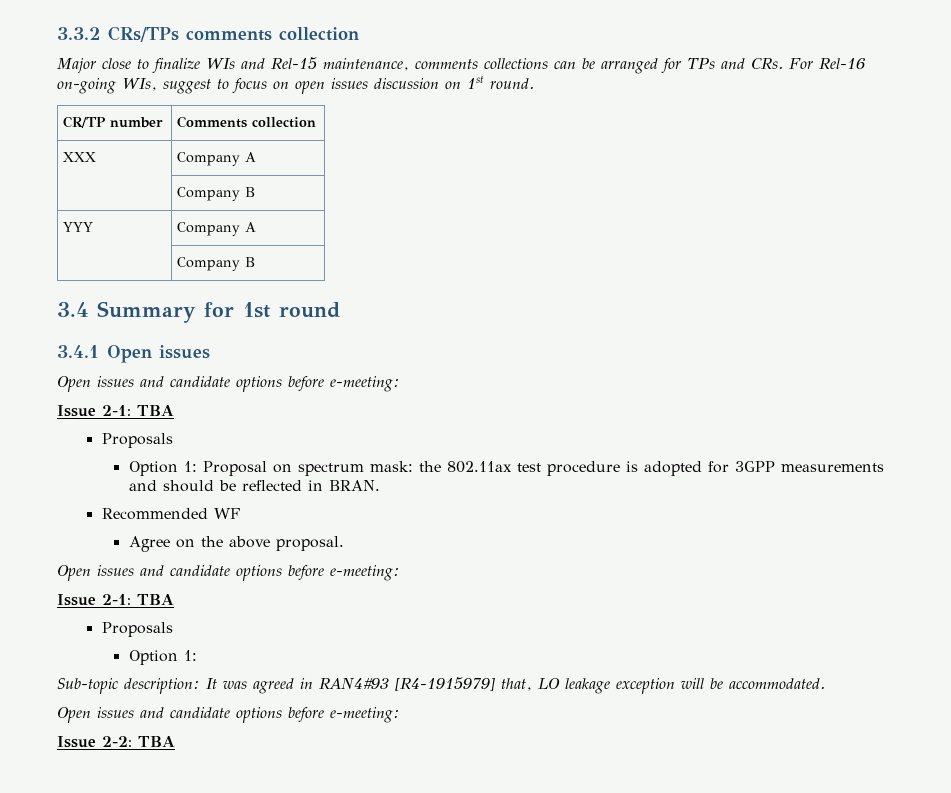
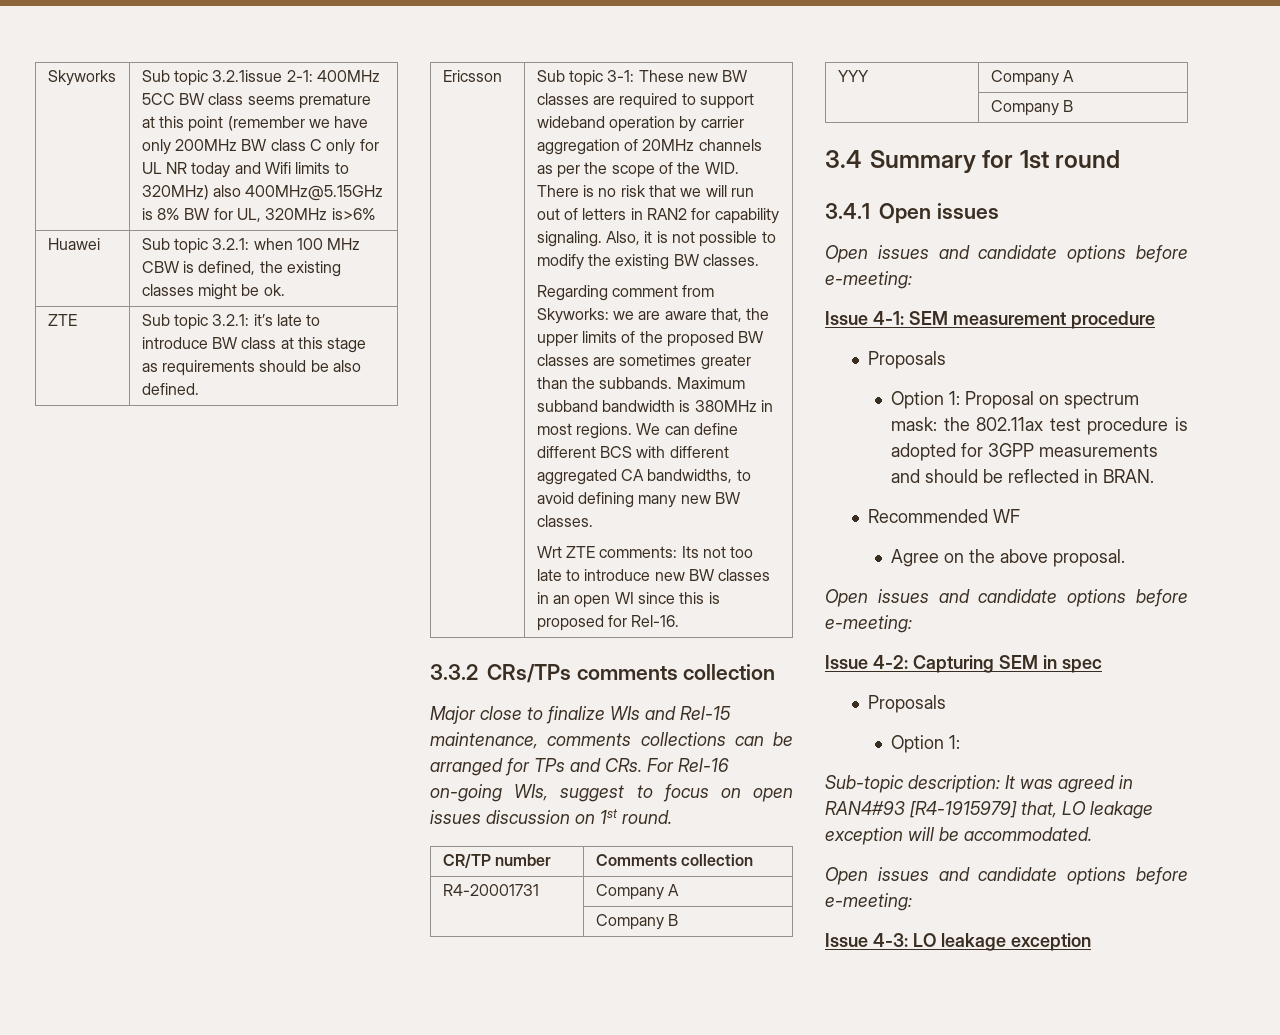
(57, 33) none -> [47,70,116,86] [141,70,381,86] [141,93,372,109] [141,116,369,132] [141,139,379,155] [141,162,349,178] [141,185,384,201] [141,208,376,222] [47,238,100,250] [141,238,361,254] [141,261,342,277] [141,284,285,300] [47,314,77,326] [141,314,321,330] [141,337,367,353] [141,360,362,376] [141,383,199,395] [442,70,502,82] [536,70,749,86] [536,93,755,109] [536,116,744,132] [536,139,762,155] [536,162,739,178] [536,185,755,197] [536,208,779,224] [536,231,776,247] [536,254,760,270] [536,285,715,301] [536,308,770,324] [536,331,765,347] [536,354,751,370] [536,377,745,389] [536,400,774,412] [536,423,739,439] [536,446,729,458] [536,469,751,485] [536,492,742,508] [536,515,593,527] [536,546,754,558] [536,569,771,581] [536,592,720,608] [536,615,680,631] Skyworks | Sub topic 3.2.1issue 2-1: 400MHz 5CC BW class seems premature at this point (remember we have only 200MHz BW class C only for UL NR today and Wifi limits to 320MHz) also 400MHz@5.15GHz is 8% BW for UL, 320MHz is>6% // Huawei | Sub topic 3.2.1: when 100 MHz CBW is defined, the existing classes might be ok. // ZTE | Sub topic 3.2.1: it’s late to introduce BW class at this stage as requirements should be also defined. // Ericsson | Sub topic 3-1: These new BW classes are required to support wideband operation by carrier aggregation of 20MHz channels as per the scope of the WID. There is no risk that we will run out of letters in RAN2 for capability signaling. Also, it is not possible to modify the existing BW classes. // Regarding comment from Skyworks: we are aware that, the upper limits of the proposed BW classes are sometimes greater than the subbands. Maximum subband bandwidth is 380MHz in most regions. We can define different BCS with different aggregated CA bandwidths, to avoid defining many new BW classes. // Wrt ZTE comments: Its not too late to introduce new BW classes in an open WI since this is proposed for Rel-16. //
[63,152,97,162] XXX -> [442,884,539,896] R4-20001731
[102,405,174,416] 2-1: TBA -> [873,311,1155,329] 4-1: SEM measurement procedure
[102,594,174,605] 2-1: TBA -> [873,655,1102,673] 4-2: Capturing SEM in spec
[102,736,175,747] 2-2: TBA -> [873,933,1091,951] 4-3: LO leakage exception

